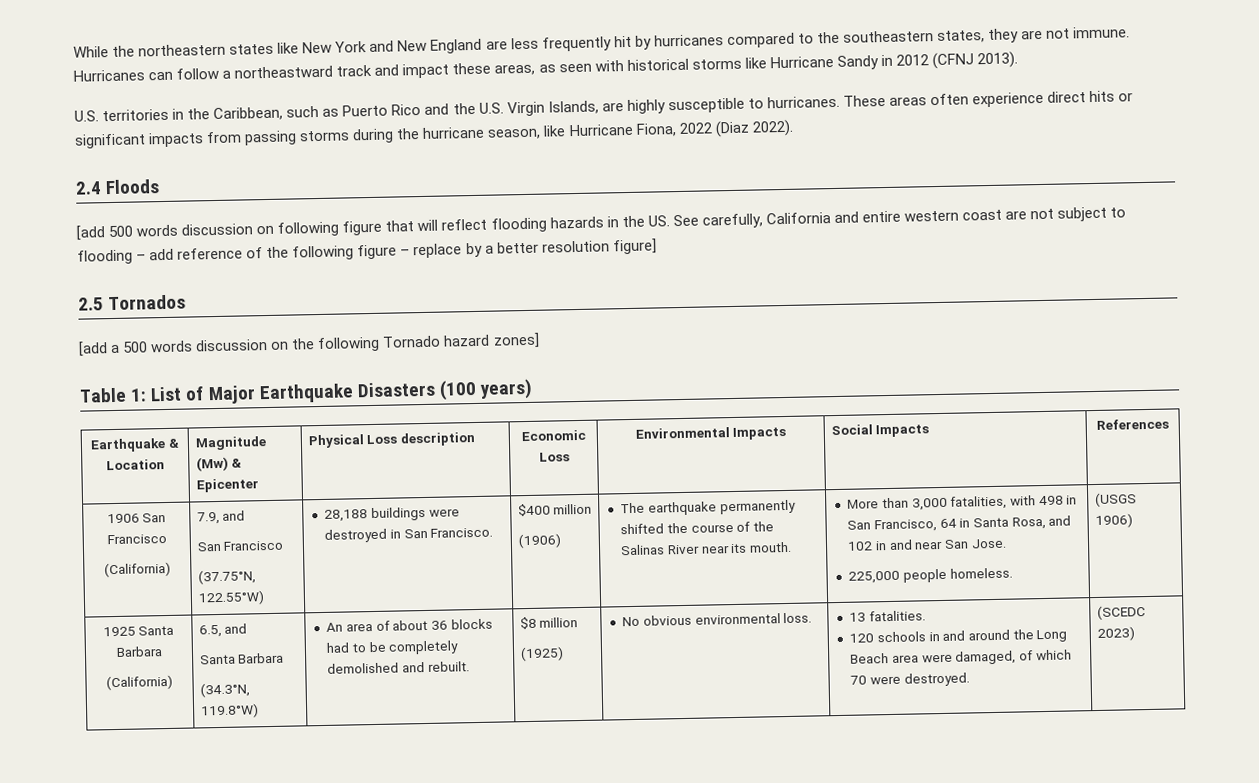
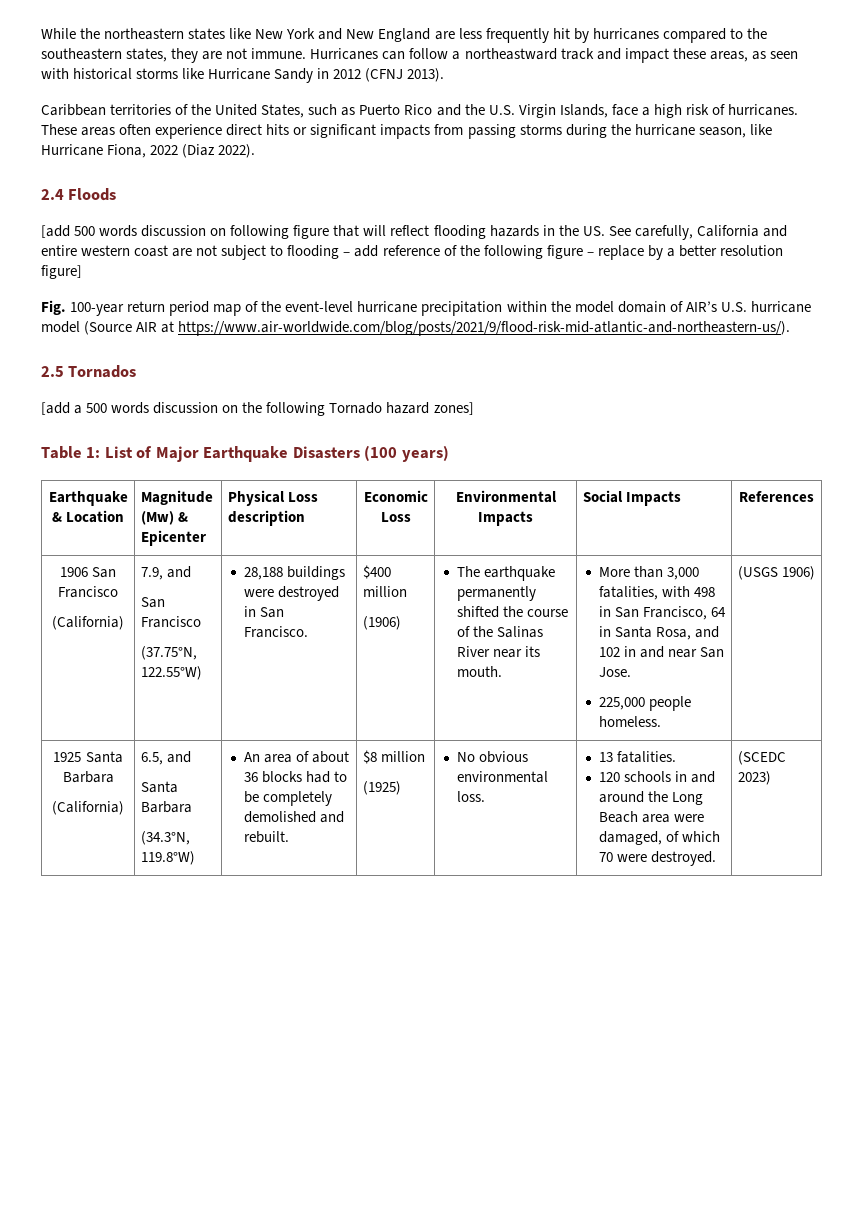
[74,106,284,122] U.S. territories in the Caribbean, -> [41,104,305,118] Caribbean territories of the United States,
[601,97,764,115] are highly susceptible to -> [611,104,725,118] face a high risk of
(657, 246) none -> [41,300,811,316] [41,321,791,336] // Fig. 100-year return period map of the event-level hurricane precipitation within the model domain of AIR’s U.S. hurricane model (Source AIR at https://www.air-worldwide.com/blog/posts/2021/9/flood-risk-mid-atlantic-and-northeastern-us/).

